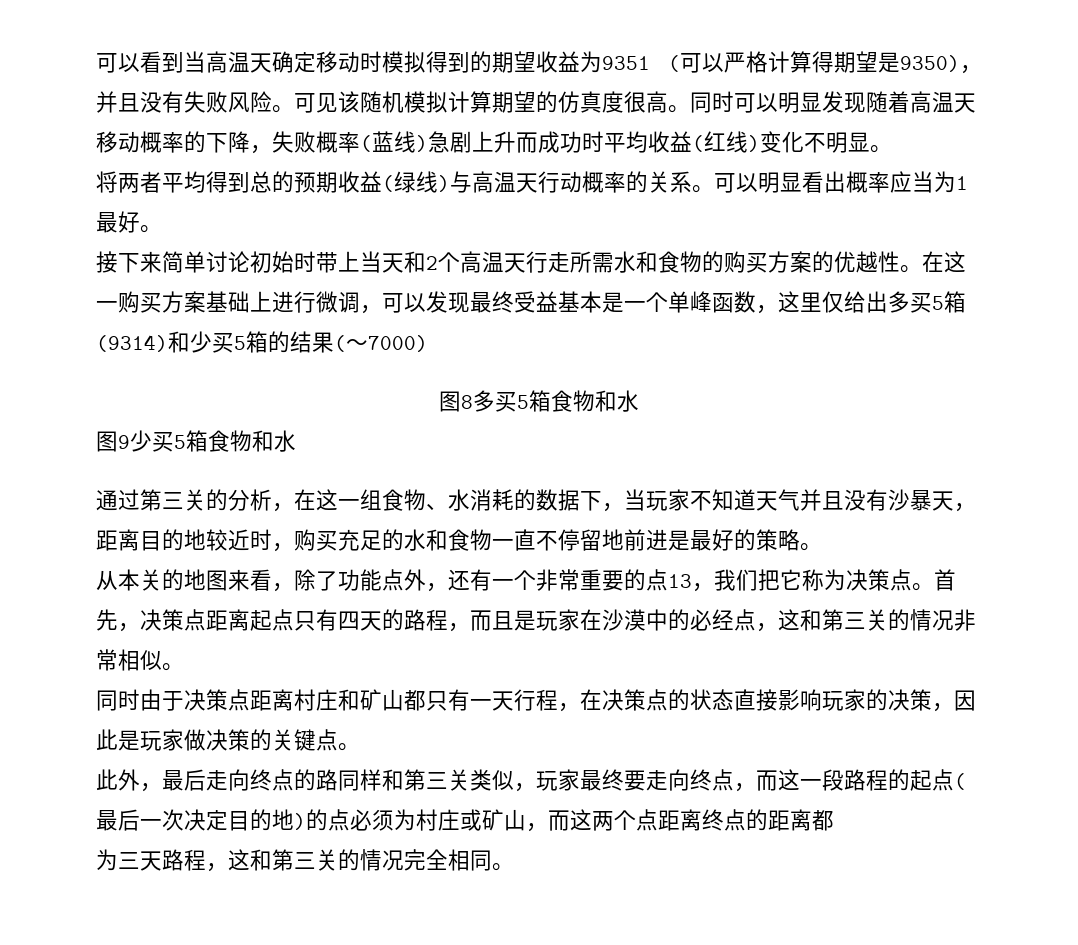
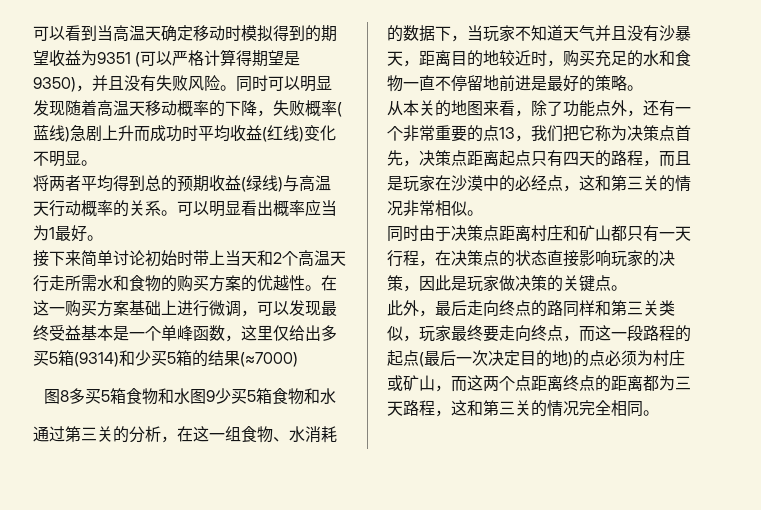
[294,91,690,113] 可见该随机模拟计算期望的仿真度很高。 -> (236, 88) none
[334,335,428,352] (～7000) -> [240,352,298,367] (≈7000)
(639, 401) // -> (190, 396) none
[912,583,934,591] 。 -> (675, 133) none
(834, 820) // -> (659, 383) none

